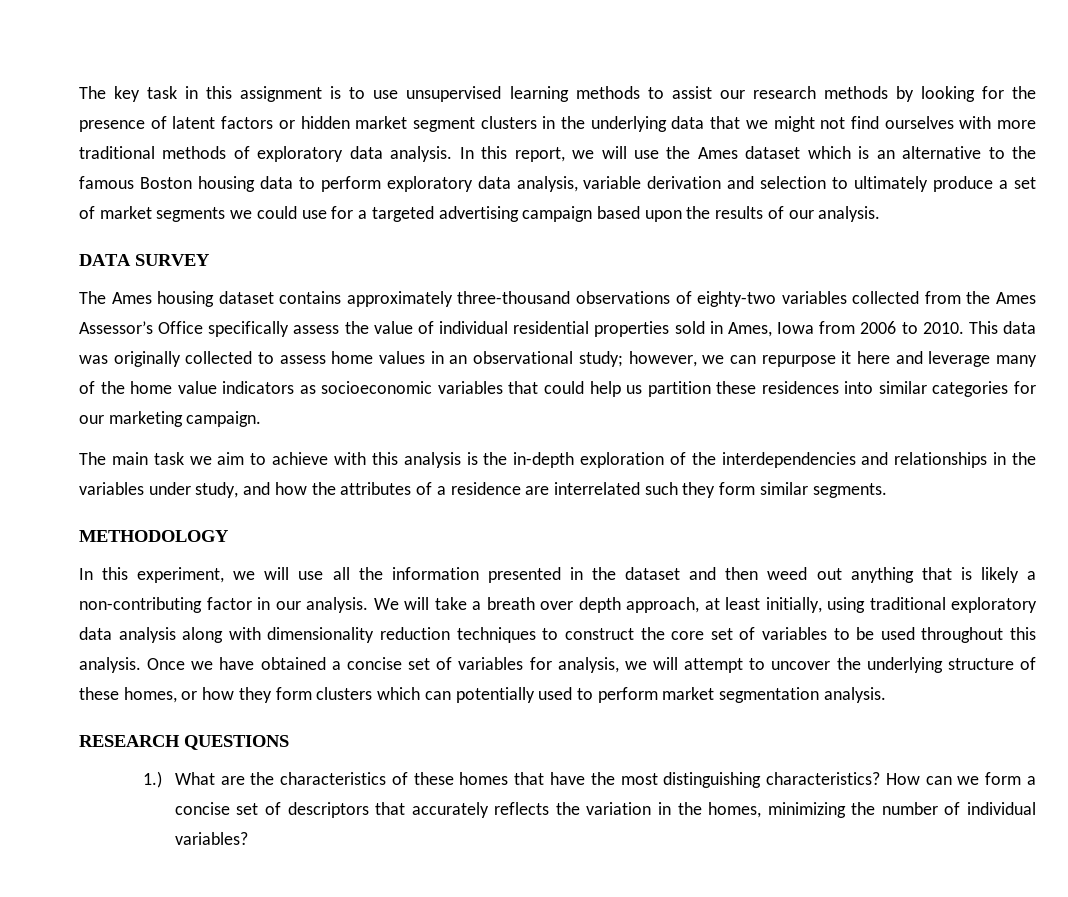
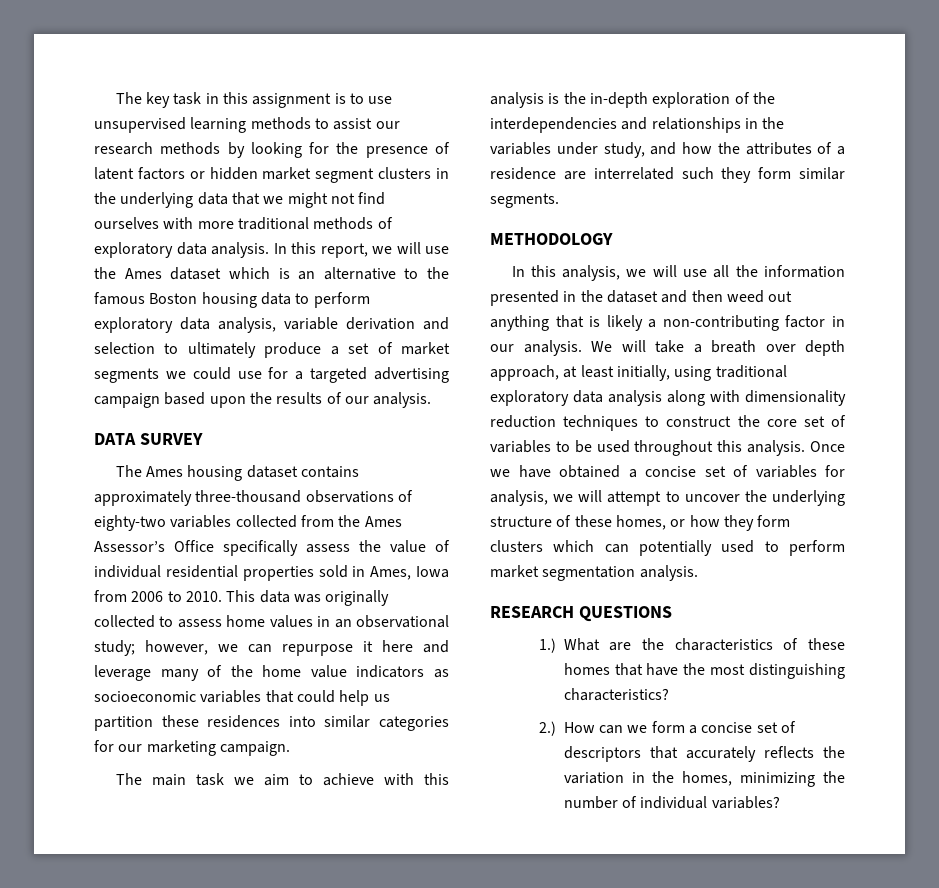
[137,567,225,583] experiment, -> [562,265,621,281] analysis,
(881, 778) none -> [538,721,556,736] // 2.)

